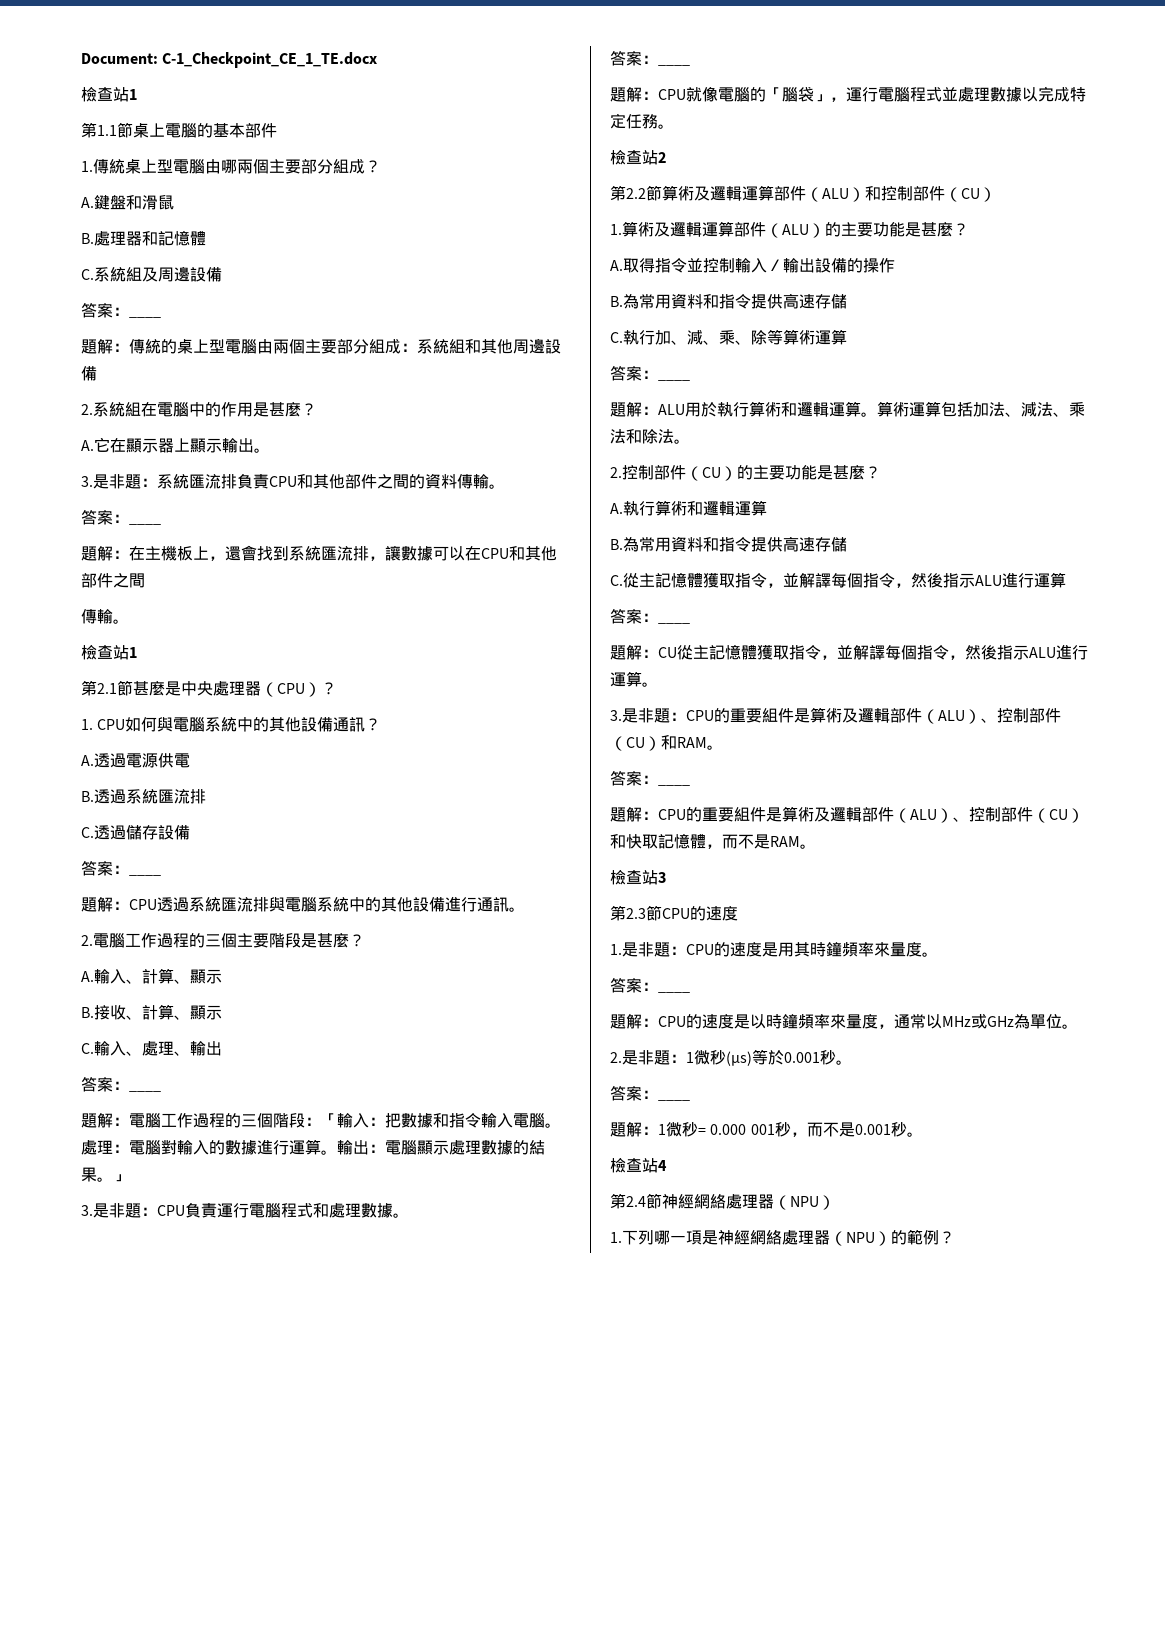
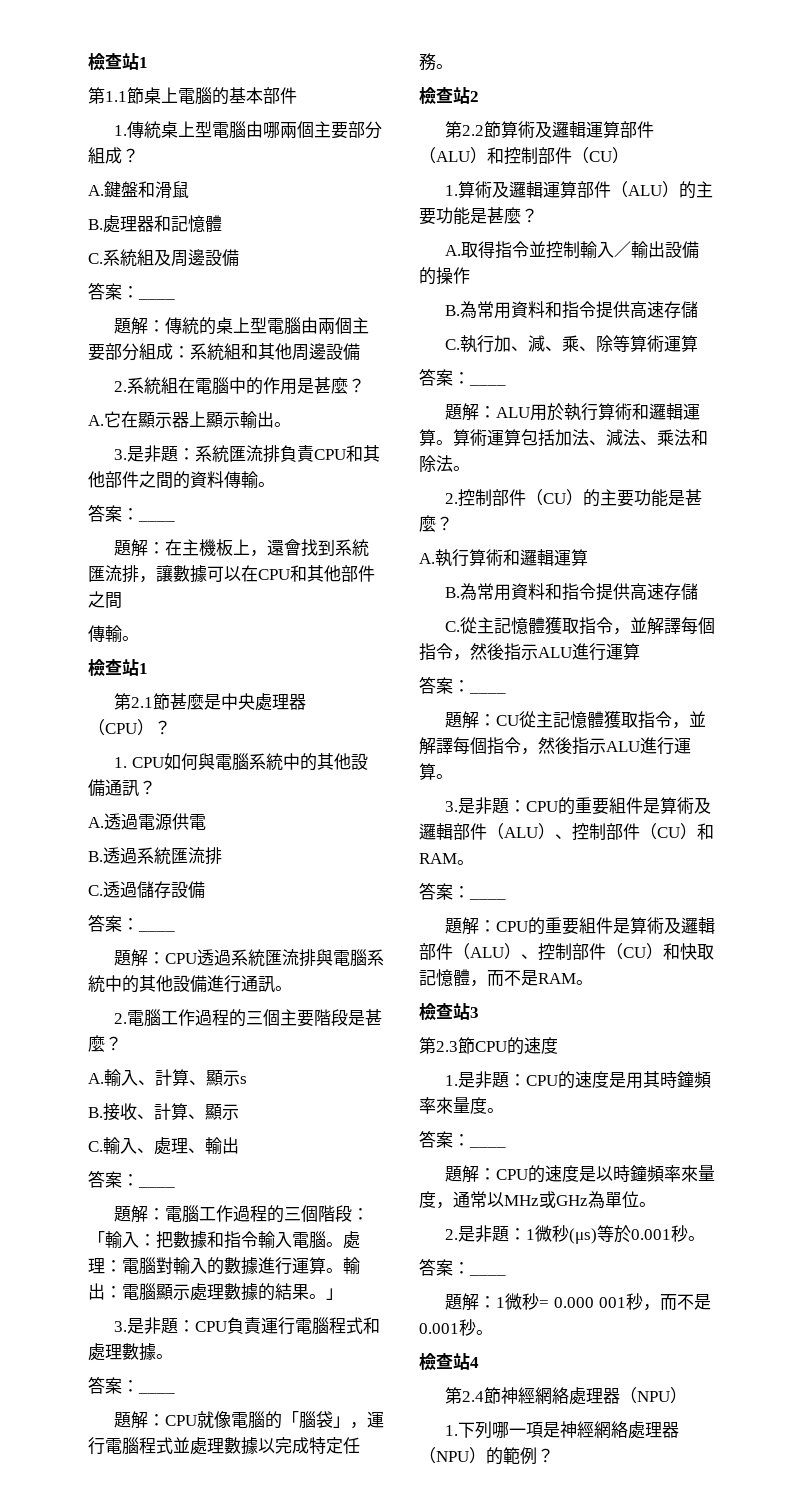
[81,52,378,68] Document: C-1_Checkpoint_CE_1_TE.docx // -> (88, 62) none
(222, 976) none -> [240,1076,247,1084] s

